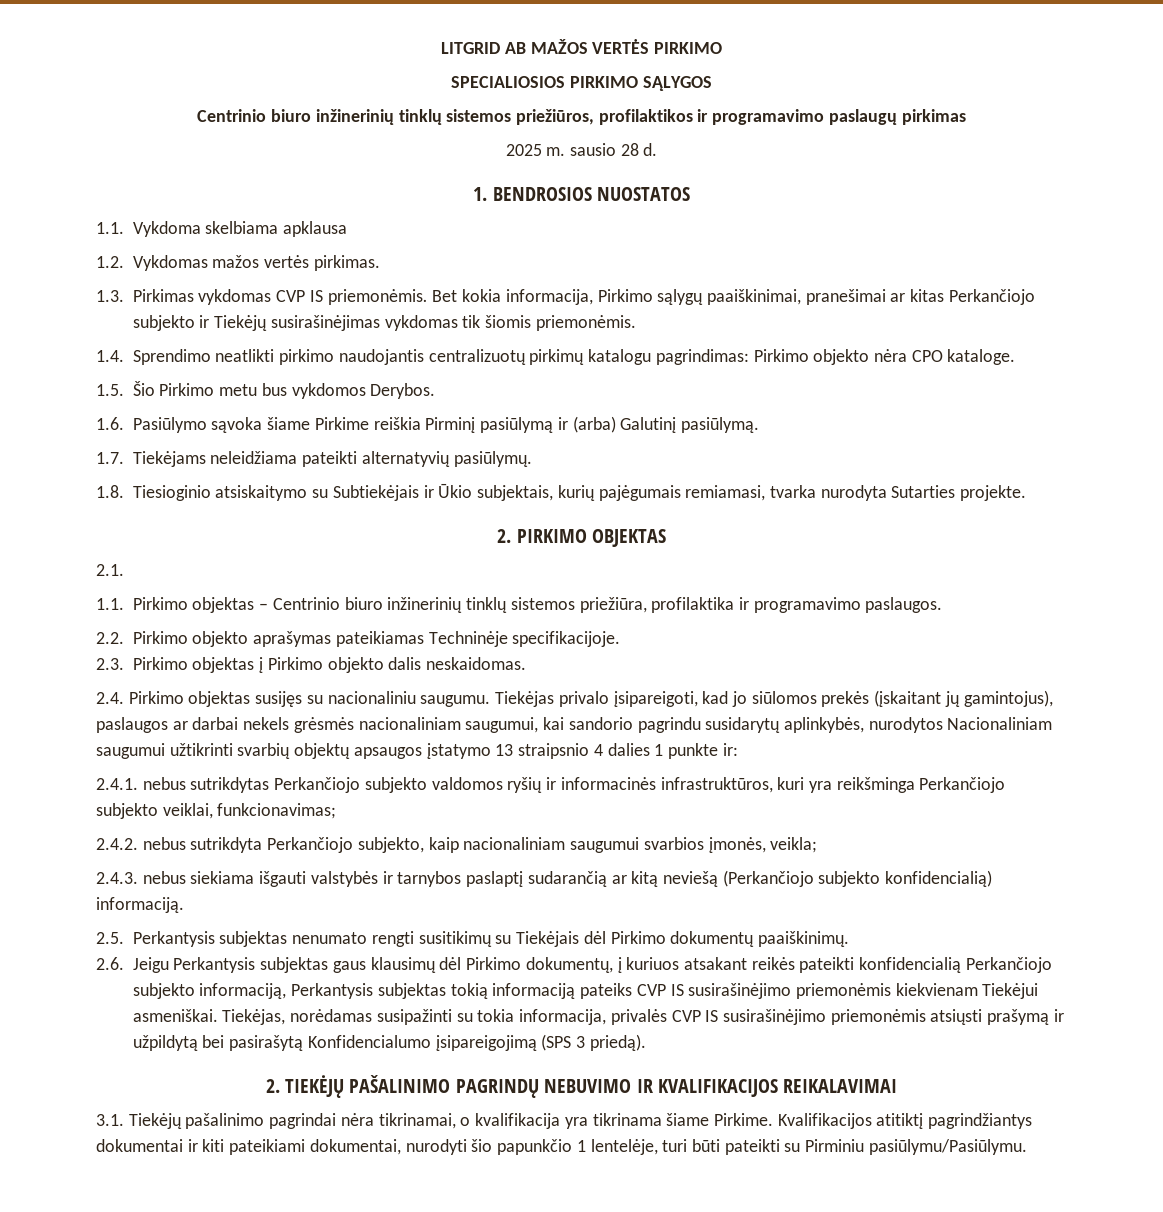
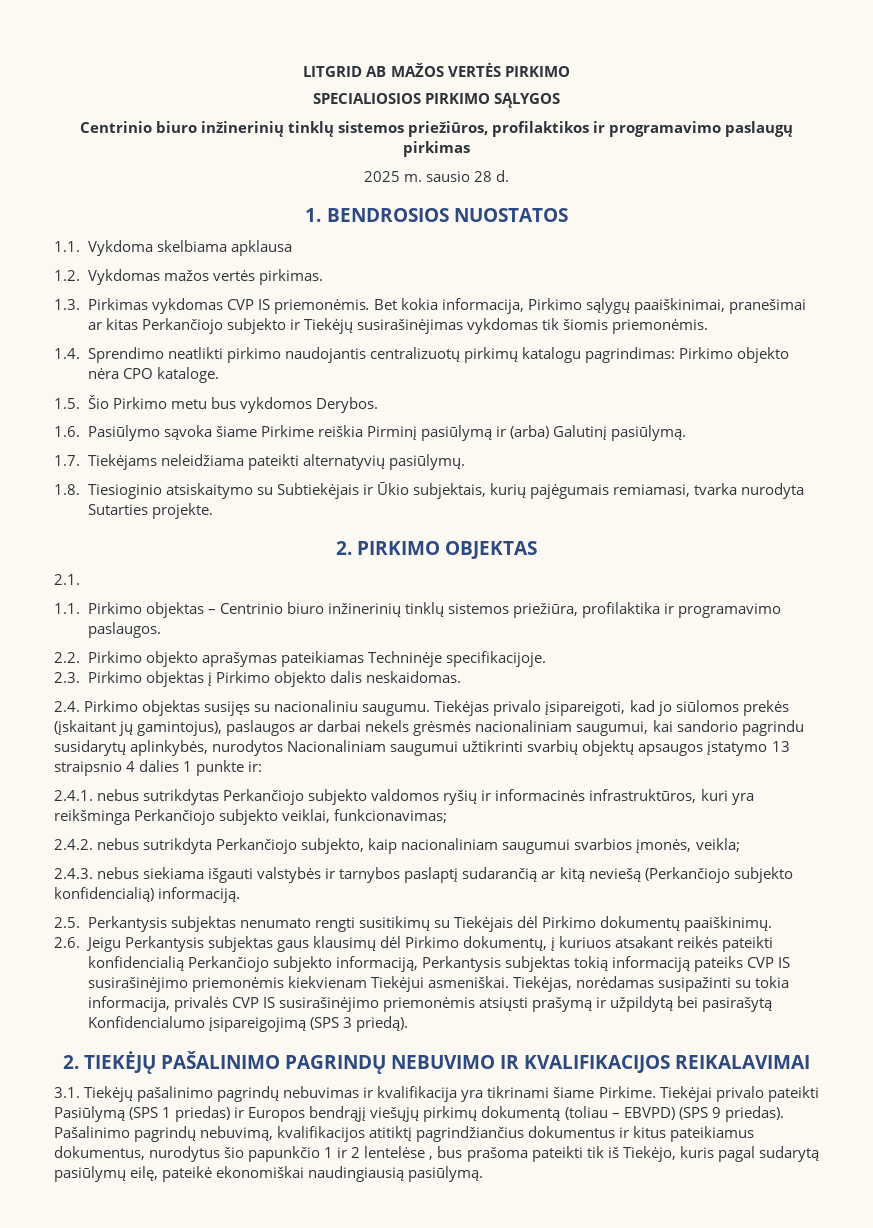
[269,1113,471,1129] pagrindai nėra tikrinamai, o -> [217,1086,374,1102] pagrindų nebuvimas ir
[592,1113,662,1126] tikrinama -> [487,1086,550,1098] tikrinami
[777,1113,1033,1129] [96,1139,1027,1155] Kvalifikacijos atitiktį pagrindžiantys dokumentai ir kiti pateikiami dokumentai, nurodyti šio papunkčio 1 lentelėje, turi būti pateikti su Pirminiu pasiūlymu/Pasiūlymu. -> [659,1086,819,1102] [54,1106,784,1122] [54,1126,755,1142] [54,1146,819,1162] [54,1166,484,1182] Tiekėjai privalo pateikti Pasiūlymą (SPS 1 priedas) ir Europos bendrąjį viešųjų pirkimų dokumentą (toliau – EBVPD) (SPS 9 priedas). Pašalinimo pagrindų nebuvimą, kvalifikacijos atitiktį pagrindžiančius dokumentus ir kitus pateikiamus dokumentus, nurodytus šio papunkčio 1 ir 2 lentelėse , bus prašoma pateikti tik iš Tiekėjo, kuris pagal sudarytą pasiūlymų eilę, pateikė ekonomiškai naudingiausią pasiūlymą.

